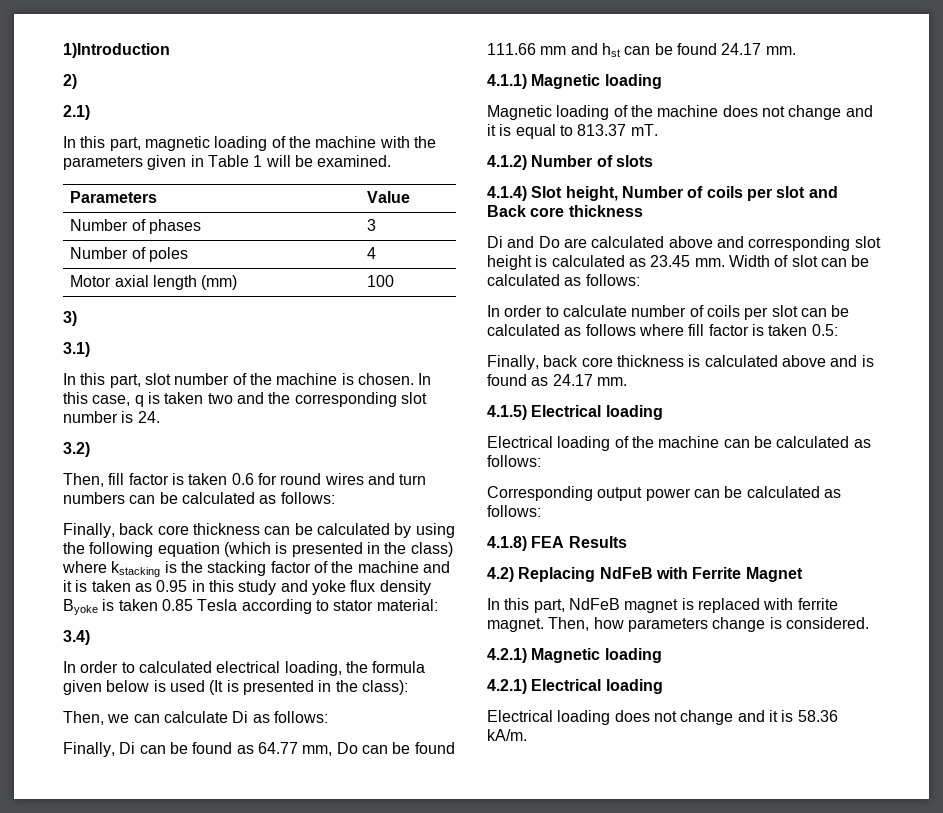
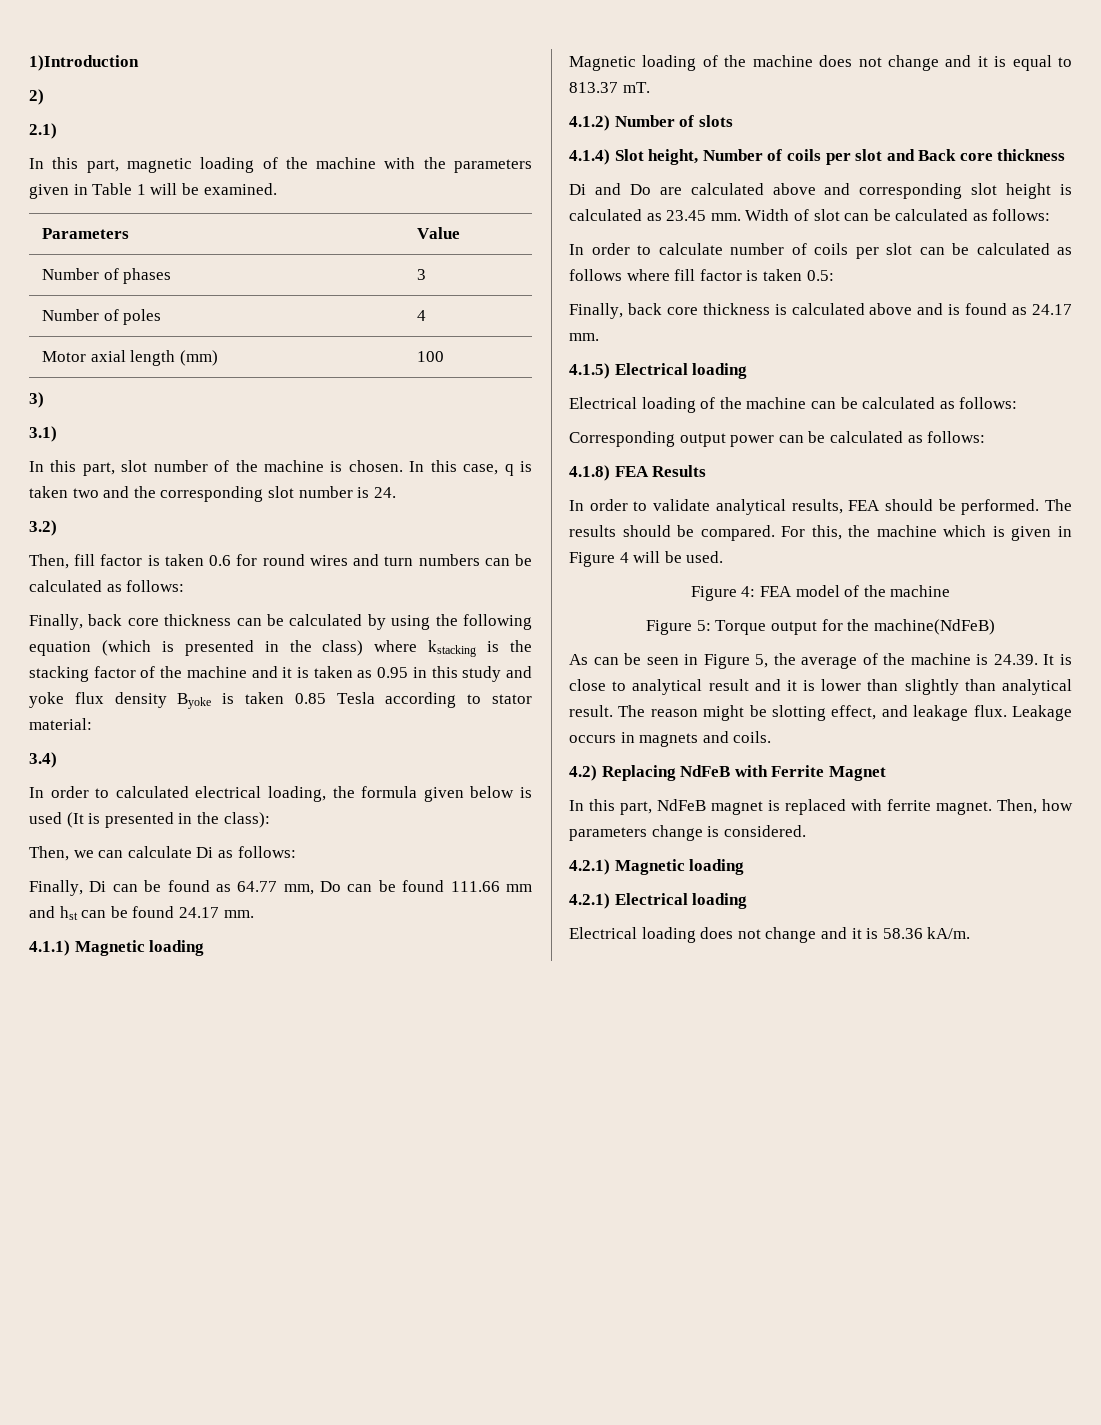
(627, 542) none -> [569,499,1072,515] [569,525,1072,541] [569,551,724,567] [690,585,951,601] [646,619,995,635] [569,653,1072,669] [569,679,1072,695] [569,705,1072,721] [569,731,772,747] // In order to validate analytical results, FEA should be performed. The results should be compared. For this, the machine which is given in Figure 4 will be used. // Figure 4: FEA model of the machine // Figure 5: Torque output for the machine(NdFeB) // As can be seen in Figure 5, the average of the machine is 24.39. It is close to analytical result and it is lower than slightly than analytical result. The reason might be slotting effect, and leakage flux. Leakage occurs in magnets and coils.

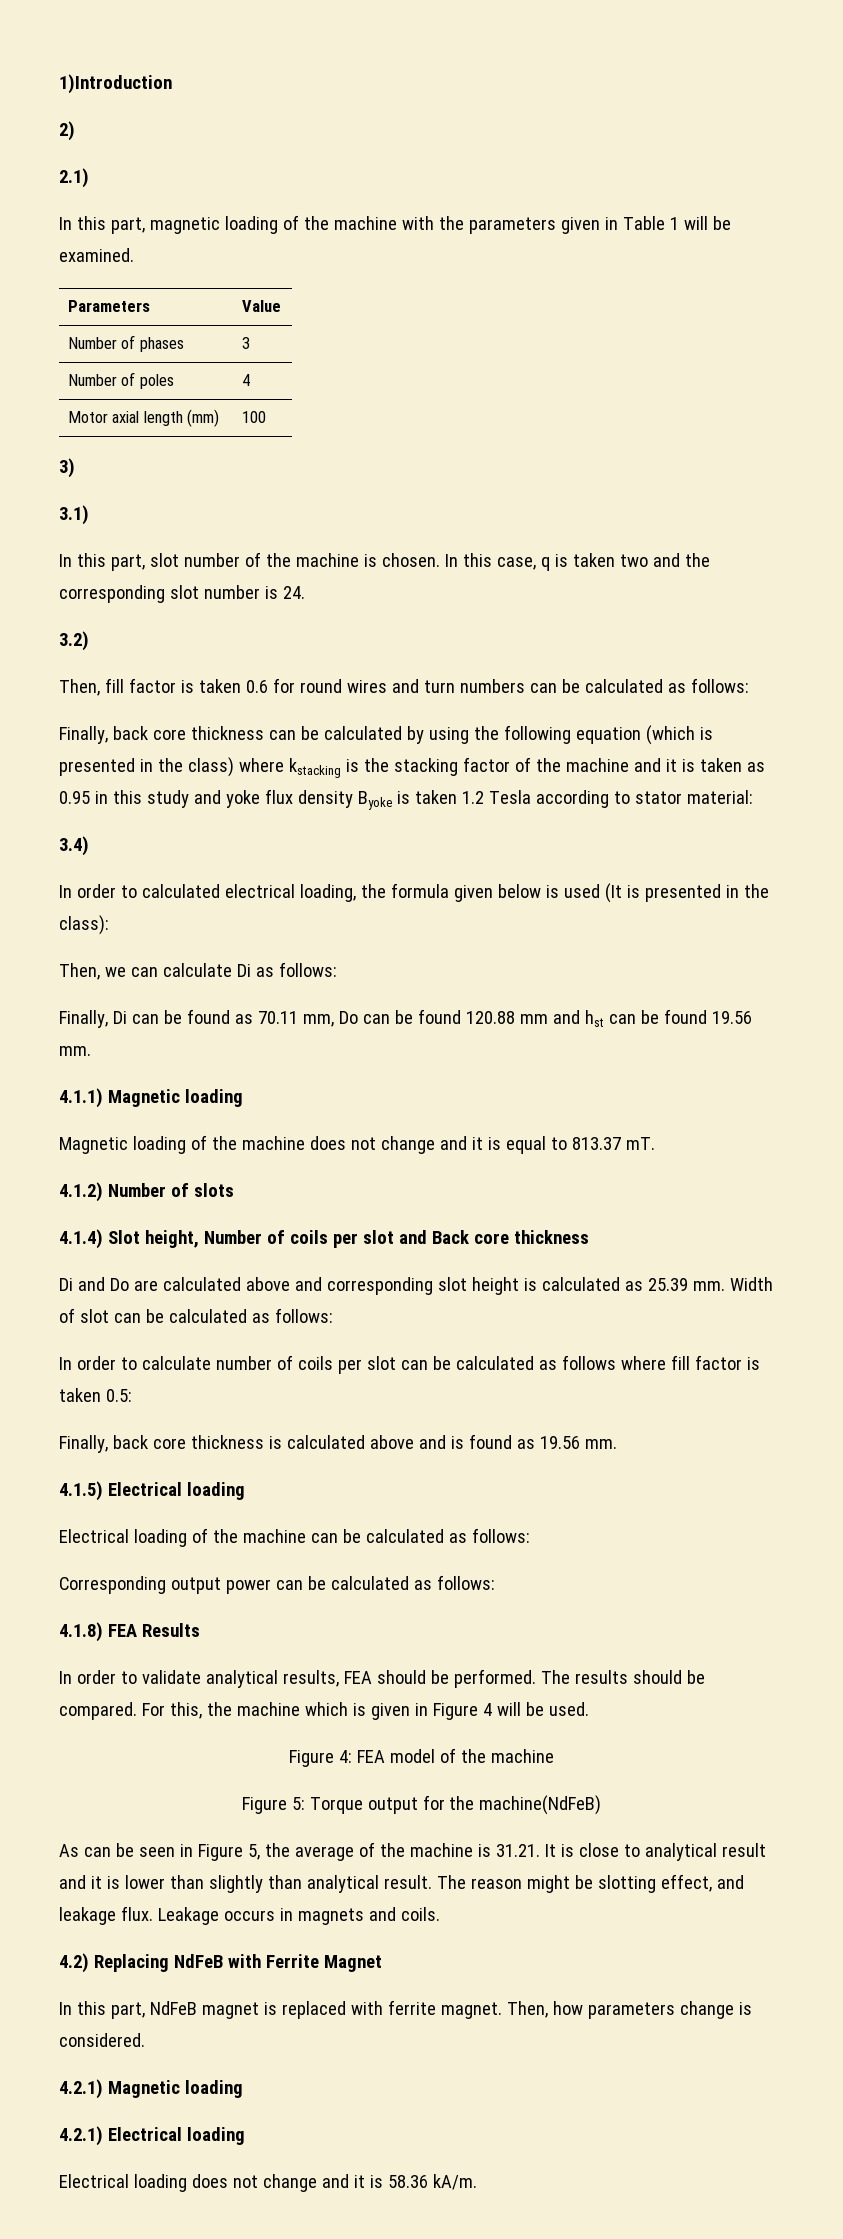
[294,693,326,704] 0.85 -> [461,791,484,804] 1.2
[237,881,278,892] 64.77 -> [257,1011,298,1024] 70.11
[450,881,500,892] 111.66 -> [465,1011,515,1024] 120.88
[178,907,219,918] 24.17 -> [711,1011,752,1024] 19.56
[666,210,707,221] 23.45 -> [647,1278,688,1291] 25.39
[1032,304,1072,315] 24.17 -> [539,1436,580,1449] 19.56
[993,654,1038,665] 24.39. -> [495,1844,540,1857] 31.21.

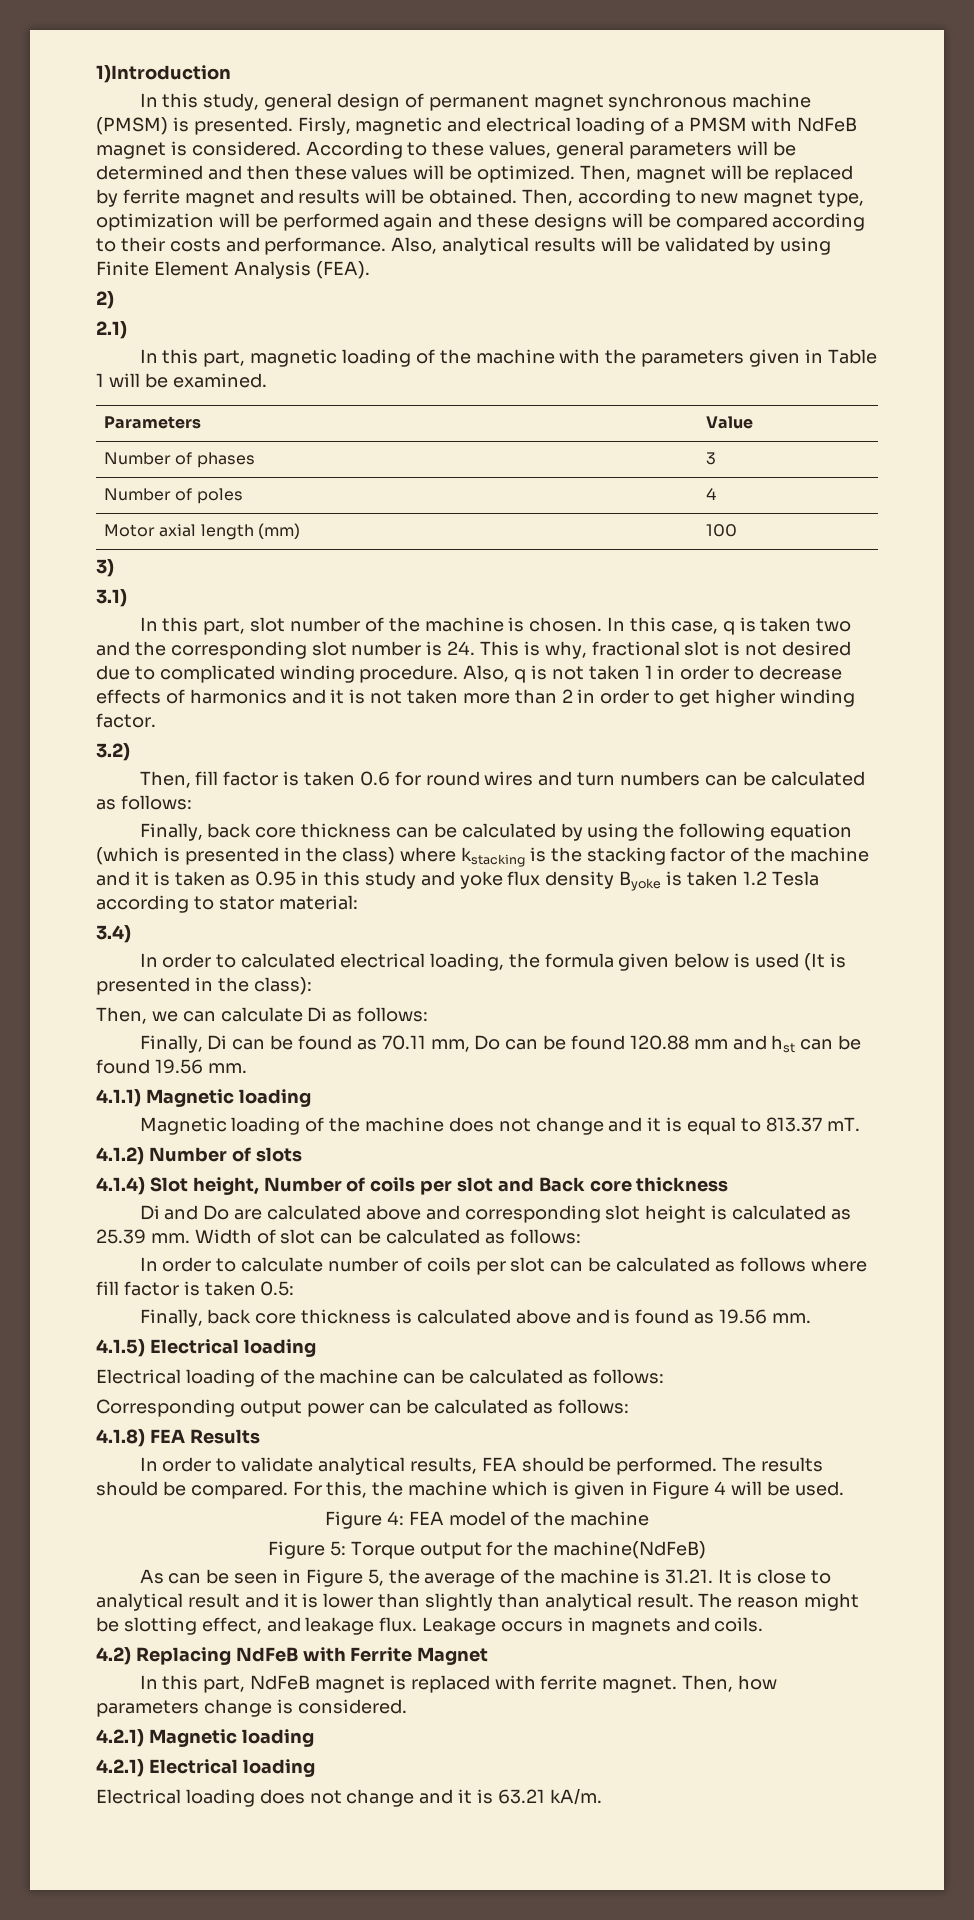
(172, 84) none -> [139,93,812,111] [96,117,858,135] [96,141,796,159] [96,165,854,183] [96,189,865,207] [96,213,866,231] [96,237,832,255] [96,261,370,279] // In this study, general design of permanent magnet synchronous machine (PMSM) is presented. Firsly, magnetic and electrical loading of a PMSM with NdFeB magnet is considered. According to these values, general parameters will be determined and then these values will be optimized. Then, magnet will be replaced by ferrite magnet and results will be obtained. Then, according to new magnet type, optimization will be performed again and these designs will be compared according to their costs and performance. Also, analytical results will be validated by using Finite Element Analysis (FEA).
(305, 592) none -> [480,641,852,659] [96,665,843,683] [96,689,855,707] [96,713,156,728] This is why, fractional slot is not desired due to complicated winding procedure. Also, q is not taken 1 in order to decrease effects of harmonics and it is not taken more than 2 in order to get higher winding factor.
[387,2175,428,2188] 58.36 -> [497,1789,545,1804] 63.21

